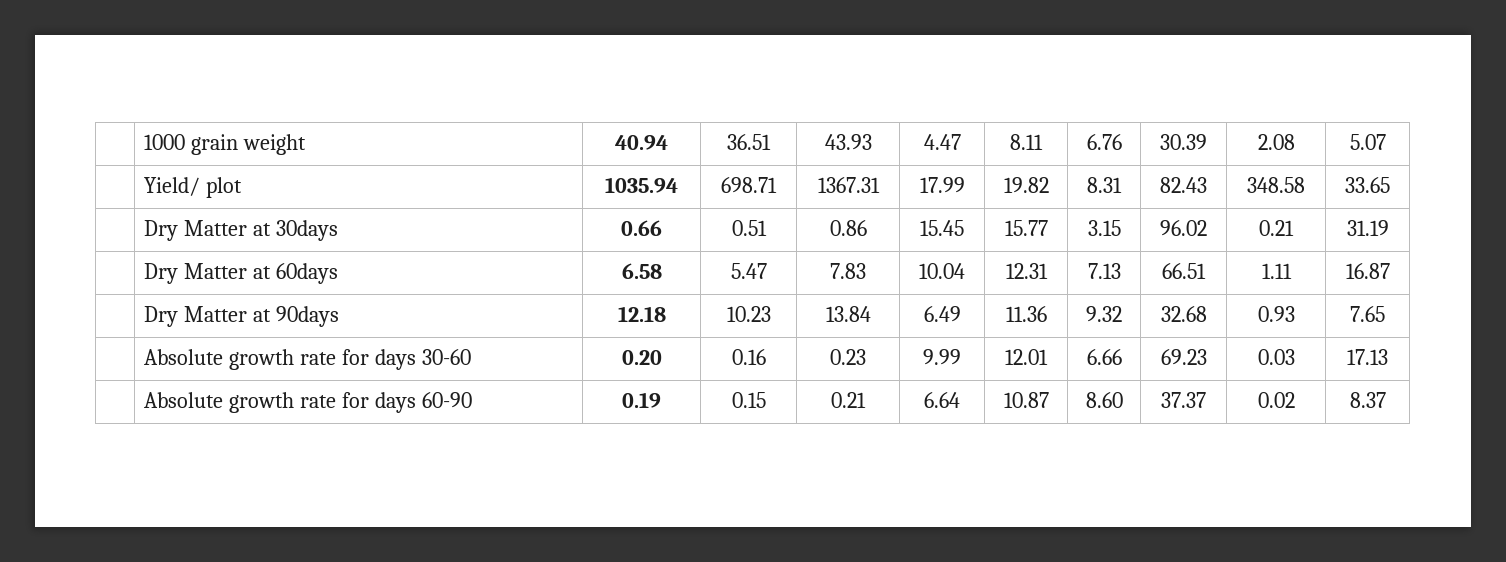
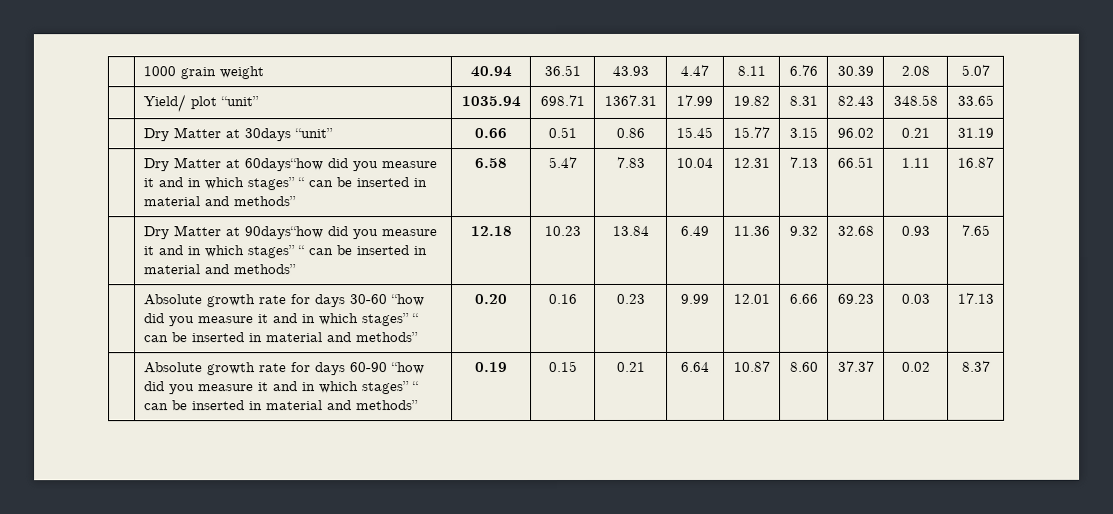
(243, 187) none -> [219,96,259,107] “unit”
(339, 230) none -> [293,128,333,139] “unit”
[276,263,339,284] 60days -> [243,158,437,172] [142,177,427,191] [142,196,296,207] 60days“how did you measure it and in which stages” “ can be inserted in material and methods”
[276,306,340,327] 90days -> [243,226,437,240] [142,245,427,259] [143,264,297,275] 90days“how did you measure it and in which stages” “ can be inserted in material and methods”
(471, 357) none -> [390,294,425,307] [143,313,419,327] [143,332,419,343] “how did you measure it and in which stages” “ can be inserted in material and methods”
(472, 400) none -> [390,362,425,375] [143,381,419,395] [143,400,419,411] “how did you measure it and in which stages” “ can be inserted in material and methods”

